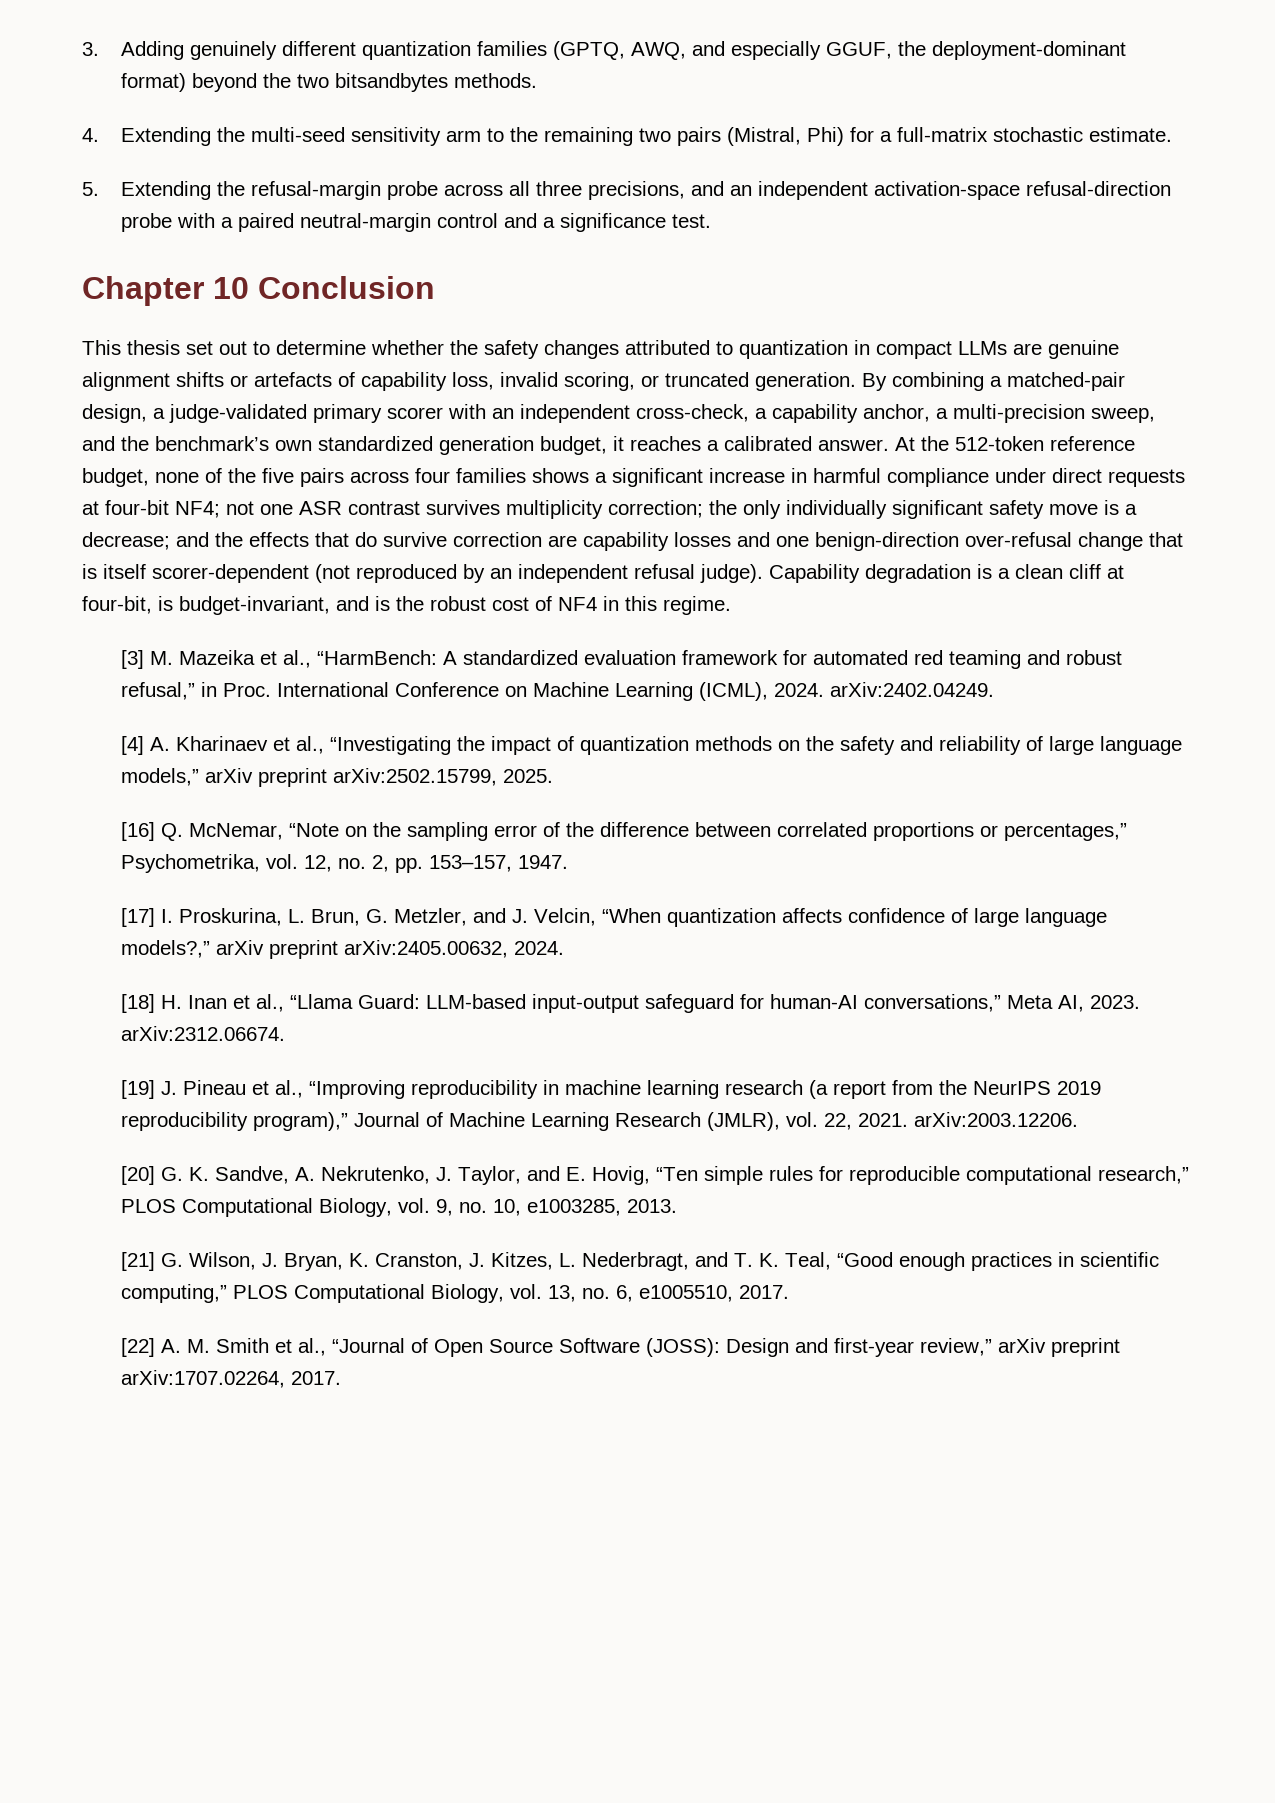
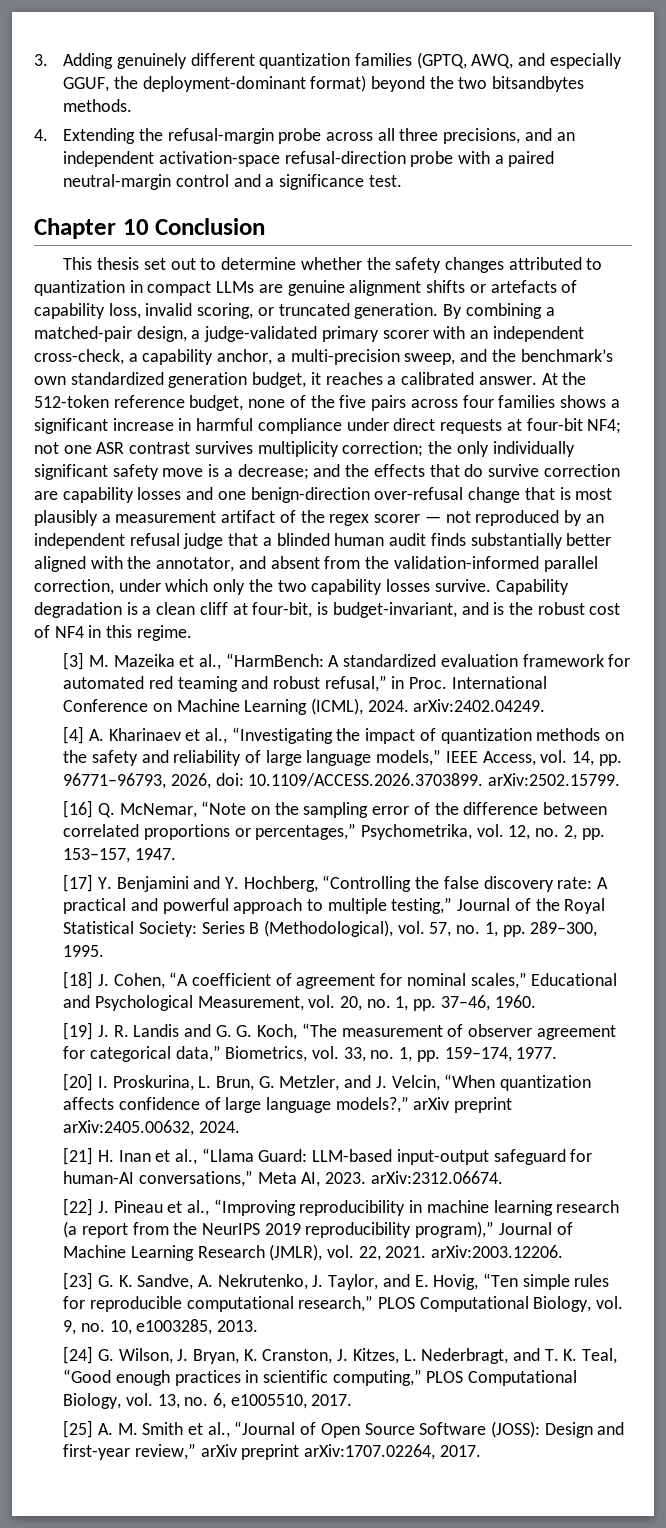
[250,127,1172,146] [82,181,245,200] multi-seed sensitivity arm to the remaining two pairs (Mistral, Phi) for a full-matrix stochastic estimate. // 5. Extending the -> (163, 134) none
[103,564,350,583] itself scorer-dependent (not -> [575,488,613,500] [34,510,471,526] most plausibly a measurement artifact of the regex scorer — not
[700,564,763,583] judge). -> [183,533,612,549] [34,556,598,572] [34,579,491,595] judge that a blinded human audit finds substantially better aligned with the annotator, and absent from the validation-informed parallel correction, under which only the two capability losses survive.
[204,768,553,787] arXiv preprint arXiv:2502.15799, 2025. -> [445,750,622,766] [63,773,620,789] IEEE Access, vol. 14, pp. 96771–96793, 2026, doi: 10.1109/ACCESS.2026.3703899. arXiv:2502.15799.
(155, 917) none -> [97,875,609,892] [63,897,606,914] [63,920,598,937] [63,945,105,957] [63,971,618,989] [63,995,536,1011] [63,1022,616,1040] [63,1045,558,1062] [63,1073,94,1091] Y. Benjamini and Y. Hochberg, “Controlling the false discovery rate: A practical and powerful approach to multiple testing,” Journal of the Royal Statistical Society: Series B (Methodological), vol. 57, no. 1, pp. 289–300, 1995. // [18] J. Cohen, “A coefficient of agreement for nominal scales,” Educational and Psychological Measurement, vol. 20, no. 1, pp. 37–46, 1960. // [19] J. R. Landis and G. G. Koch, “The measurement of observer agreement for categorical data,” Biometrics, vol. 33, no. 1, pp. 159–174, 1977. // [20]
[120,994,155,1013] [18] -> [63,1147,94,1165] [21]
[120,1080,155,1099] [19] -> [63,1198,94,1216] [22]
[120,1166,155,1185] [20] -> [63,1272,94,1290] [23]
[120,1252,155,1271] [21] -> [63,1346,94,1364] [24]
[120,1338,155,1357] [22] -> [63,1420,94,1438] [25]

